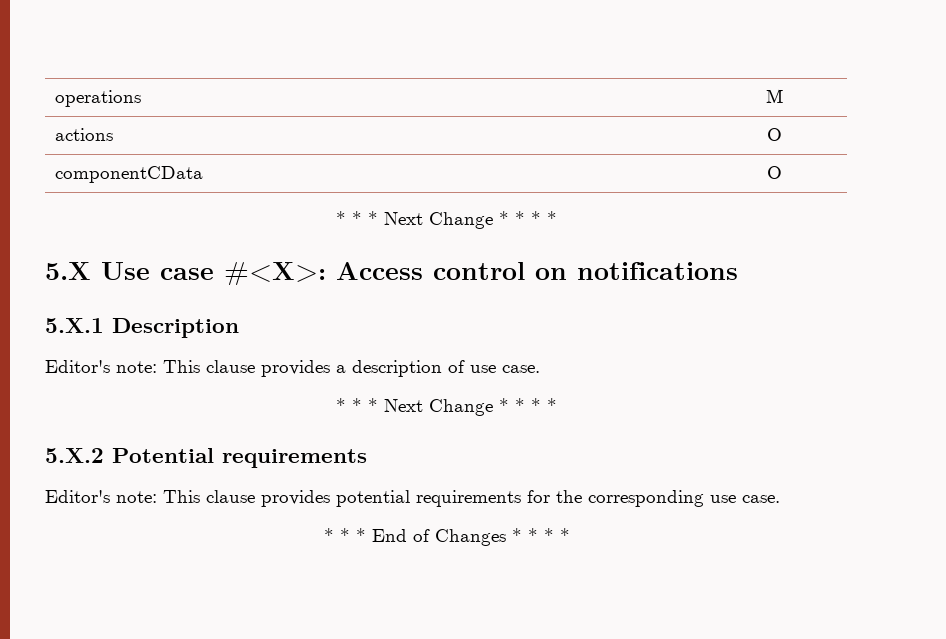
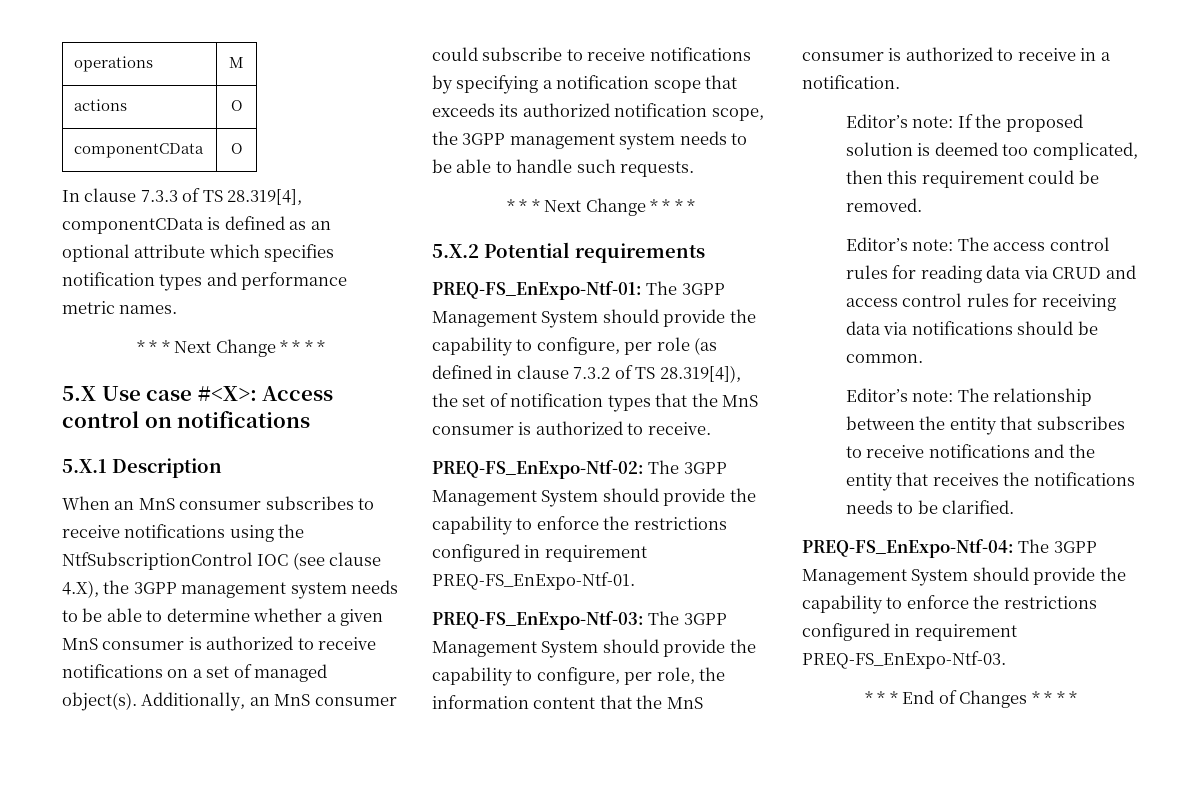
(782, 172) none -> [62,188,303,205] [62,216,331,234] [62,244,335,262] [62,272,348,291] [62,301,178,314] // In clause 7.3.3 of TS 28.319[4], componentCData is defined as an optional attribute which specifies notification types and performance metric names.
[45,360,540,377] Editor's note: This clause provides a description of use case. -> [62,496,375,510] [62,524,305,542] [62,552,382,570] [62,580,399,599] [62,608,384,626] [62,636,377,650] [62,664,328,682] [62,692,397,711] [432,47,751,61] [432,75,738,94] [432,103,764,121] [432,131,748,150] [432,159,695,177] When an MnS consumer subscribes to receive notifications using the NtfSubscriptionControl IOC (see clause 4.X), the 3GPP management system needs to be able to determine whether a given MnS consumer is authorized to receive notifications on a set of managed object(s). Additionally, an MnS consumer could subscribe to receive notifications by specifying a notification scope that exceeds its authorized notification scope, the 3GPP management system needs to be able to handle such requests.
[45,490,780,507] Editor's note: This clause provides potential requirements for the corresponding use case. -> [432,281,725,300] [432,309,756,328] [432,337,718,356] [432,365,741,383] [432,393,759,412] [432,421,711,435] [432,460,727,479] [432,488,756,507] [432,516,727,535] [432,544,647,562] [432,572,635,590] [432,611,727,630] [432,639,756,658] [432,667,726,686] [432,695,703,709] [802,47,1111,61] [802,75,900,89] [845,114,1083,132] [845,142,1138,160] [845,170,1099,188] [845,198,922,212] [845,237,1110,251] [845,265,1136,283] [845,293,1116,311] [845,321,1098,335] [845,354,923,363] [845,388,1093,406] [845,416,1125,435] [845,444,1095,458] [845,472,1135,491] [845,500,1015,514] [802,539,1097,558] [802,567,1126,586] [802,595,1097,614] [802,623,1017,641] [802,651,1006,669] PREQ-FS_EnExpo-Ntf-01: The 3GPP Management System should provide the capability to configure, per role (as defined in clause 7.3.2 of TS 28.319[4]), the set of notification types that the MnS consumer is authorized to receive. // PREQ-FS_EnExpo-Ntf-02: The 3GPP Management System should provide the capability to enforce the restrictions configured in requirement PREQ-FS_EnExpo-Ntf-01. // PREQ-FS_EnExpo-Ntf-03: The 3GPP Management System should provide the capability to configure, per role, the information content that the MnS consumer is authorized to receive in a notification. // Editor’s note: If the proposed solution is deemed too complicated, then this requirement could be removed. // Editor’s note: The access control rules for reading data via CRUD and access control rules for receiving data via notifications should be common. // Editor’s note: The relationship between the entity that subscribes to receive notifications and the entity that receives the notifications needs to be clarified. // PREQ-FS_EnExpo-Ntf-04: The 3GPP Management System should provide the capability to enforce the restrictions configured in requirement PREQ-FS_EnExpo-Ntf-03.

